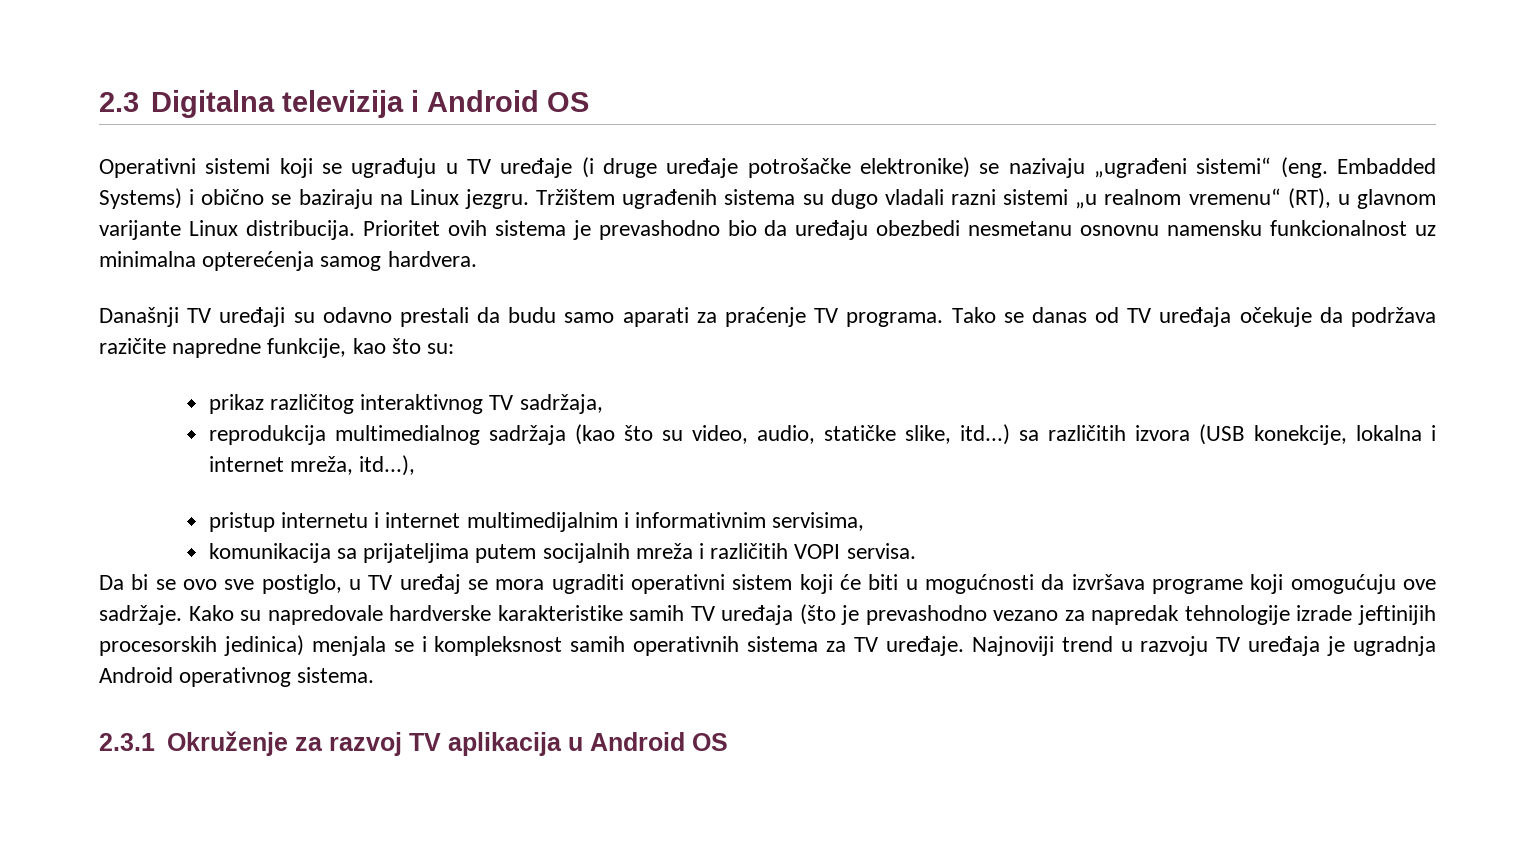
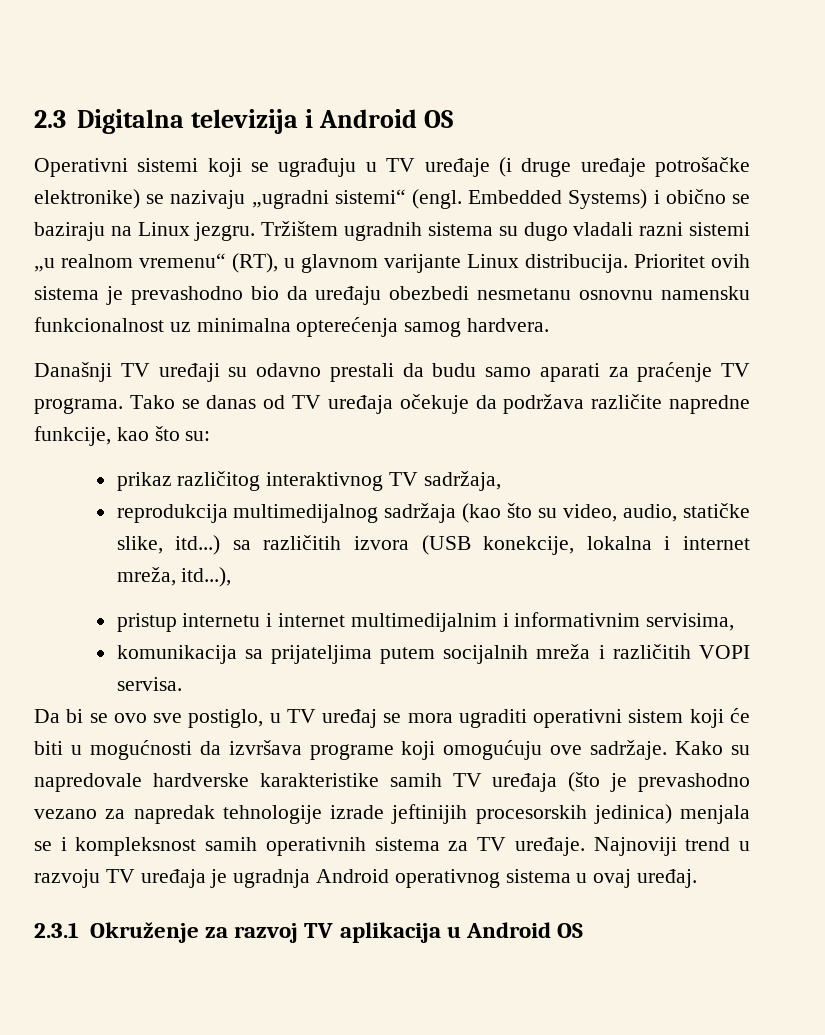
[1094,157,1436,178] „ugrađeni sistemi“ (eng. Embadded -> [251,189,563,209] „ugradni sistemi“ (engl. Embedded
[622,189,718,209] ugrađenih -> [344,222,423,241] ugradnih
[99,338,166,354] razičite -> [591,394,663,409] različite
[334,425,480,445] multimedialnog -> [233,504,379,523] multimedijalnog
[297,667,375,683] sistema. -> [505,869,698,888] sistema u ovaj uređaj.

